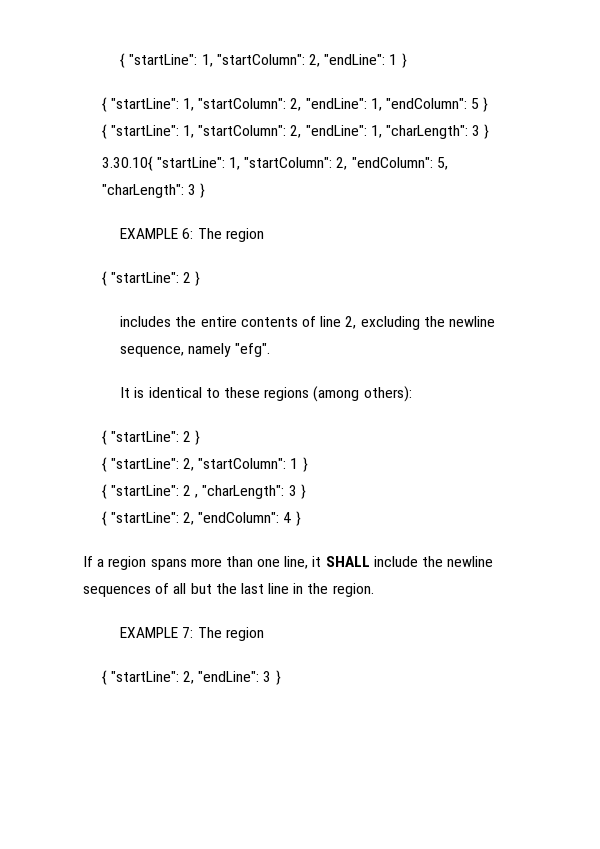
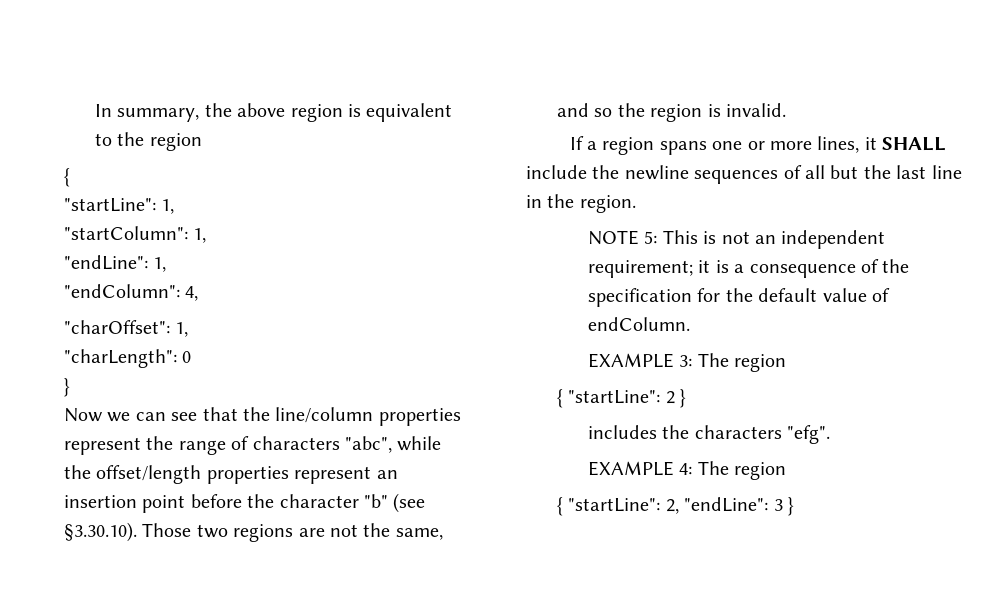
[120,53,407,68] [101,97,489,112] [101,124,490,139] [101,156,448,171] [101,183,205,198] [120,228,264,242] [101,271,201,286] [120,316,495,330] [120,343,270,357] [120,386,412,402] [101,430,201,445] [101,457,308,472] [101,484,306,499] [101,511,301,526] { "startLine": 1, "startColumn": 2, "endLine": 1 } // { "startLine": 1, "startColumn": 2, "endLine": 1, "endColumn": 5 } // { "startLine": 1, "startColumn": 2, "endLine": 1, "charLength": 3 } // 3.30.10{ "startLine": 1, "startColumn": 2, "endColumn": 5, "charLength": 3 } // EXAMPLE 6: The region // { "startLine": 2 } // includes the entire contents of line 2, excluding the newline sequence, namely "efg". // It is identical to these regions (among others): // { "startLine": 2 } // { "startLine": 2, "startColumn": 1 } // { "startLine": 2 , "charLength": 3 } // { "startLine": 2, "endColumn": 4 } -> [94,103,453,122] [94,132,202,151] [63,168,70,187] [63,198,175,214] [63,226,207,243] [63,255,167,272] [63,284,199,301] [63,320,189,337] [63,349,192,368] [63,378,70,397] [63,407,461,426] [63,436,442,455] [63,465,398,484] [63,493,426,513] [63,522,443,542] [556,103,786,122] In summary, the above region is equivalent to the region // { // "startLine": 1, // "startColumn": 1, // "endLine": 1, // "endColumn": 4, // "charOffset": 1, // "charLength": 0 // } // Now we can see that the line/column properties represent the range of characters "abc", while the offset/length properties represent an insertion point before the character "b" (see §3.30.10). Those two regions are not the same, and so the region is invalid.
[190,556,309,569] more than one line, -> [712,136,860,153] one or more lines,
[120,627,194,638] EXAMPLE 7: -> [587,230,886,249] [587,259,910,278] [587,288,890,307] [587,317,690,331] [587,353,787,372] [556,389,687,408] [587,425,831,444] [587,461,693,476] NOTE 5: This is not an independent requirement; it is a consequence of the specification for the default value of endColumn. // EXAMPLE 3: The region // { "startLine": 2 } // includes the characters "efg". // EXAMPLE 4:

